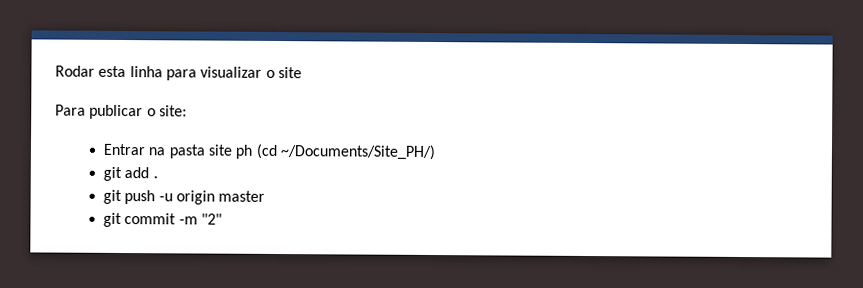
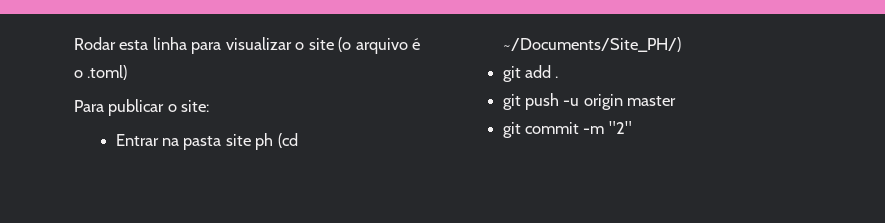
(302, 73) none -> [338,37,421,54] [74,65,128,80] (o arquivo é o .toml)

